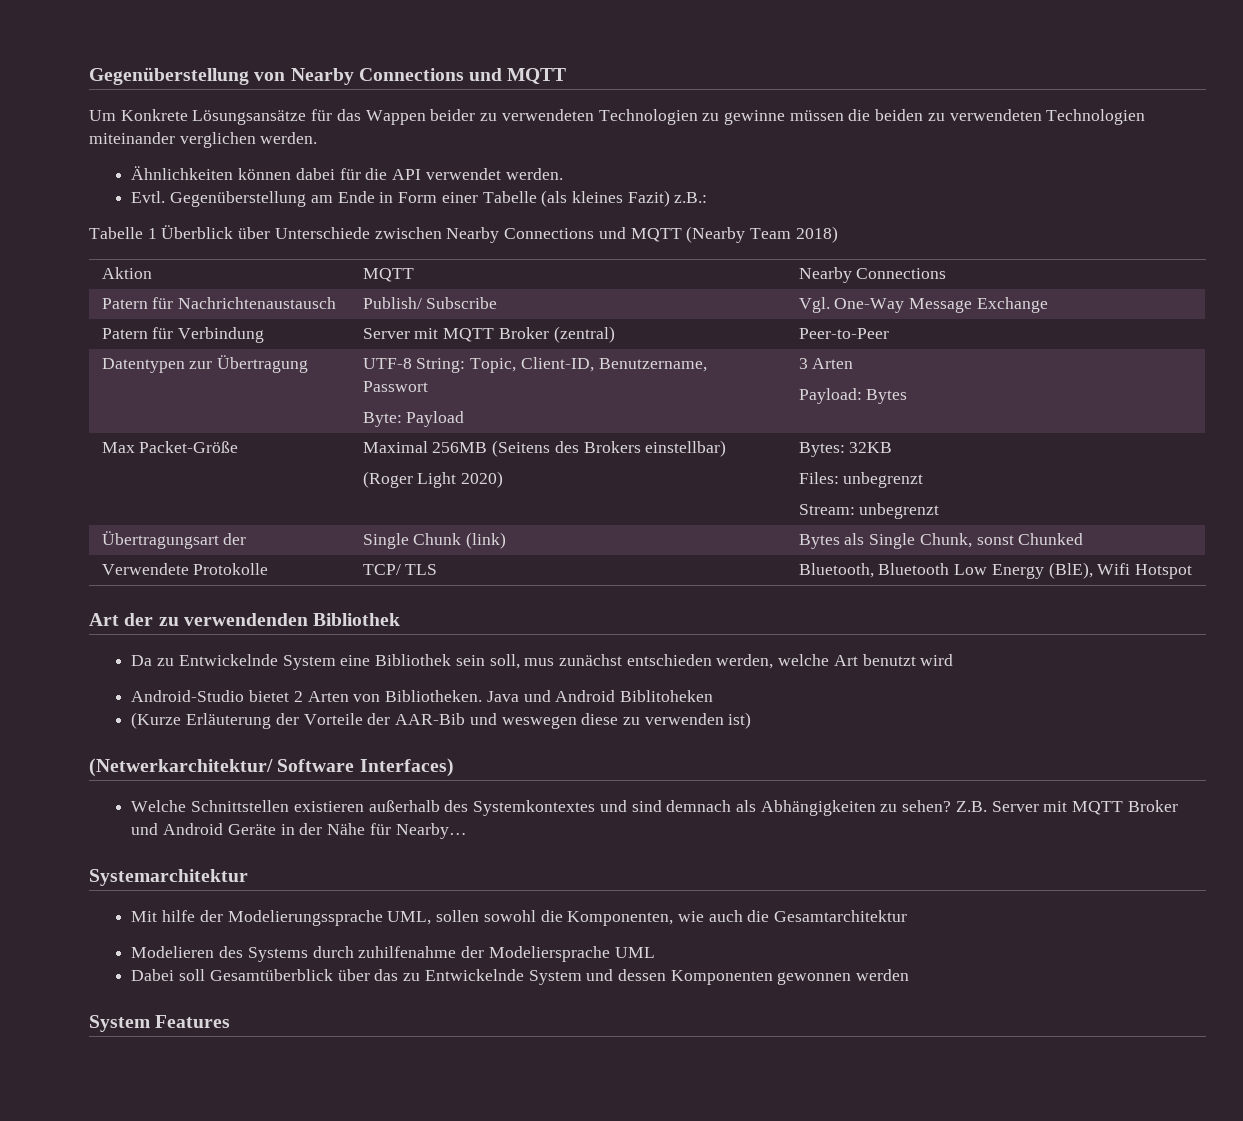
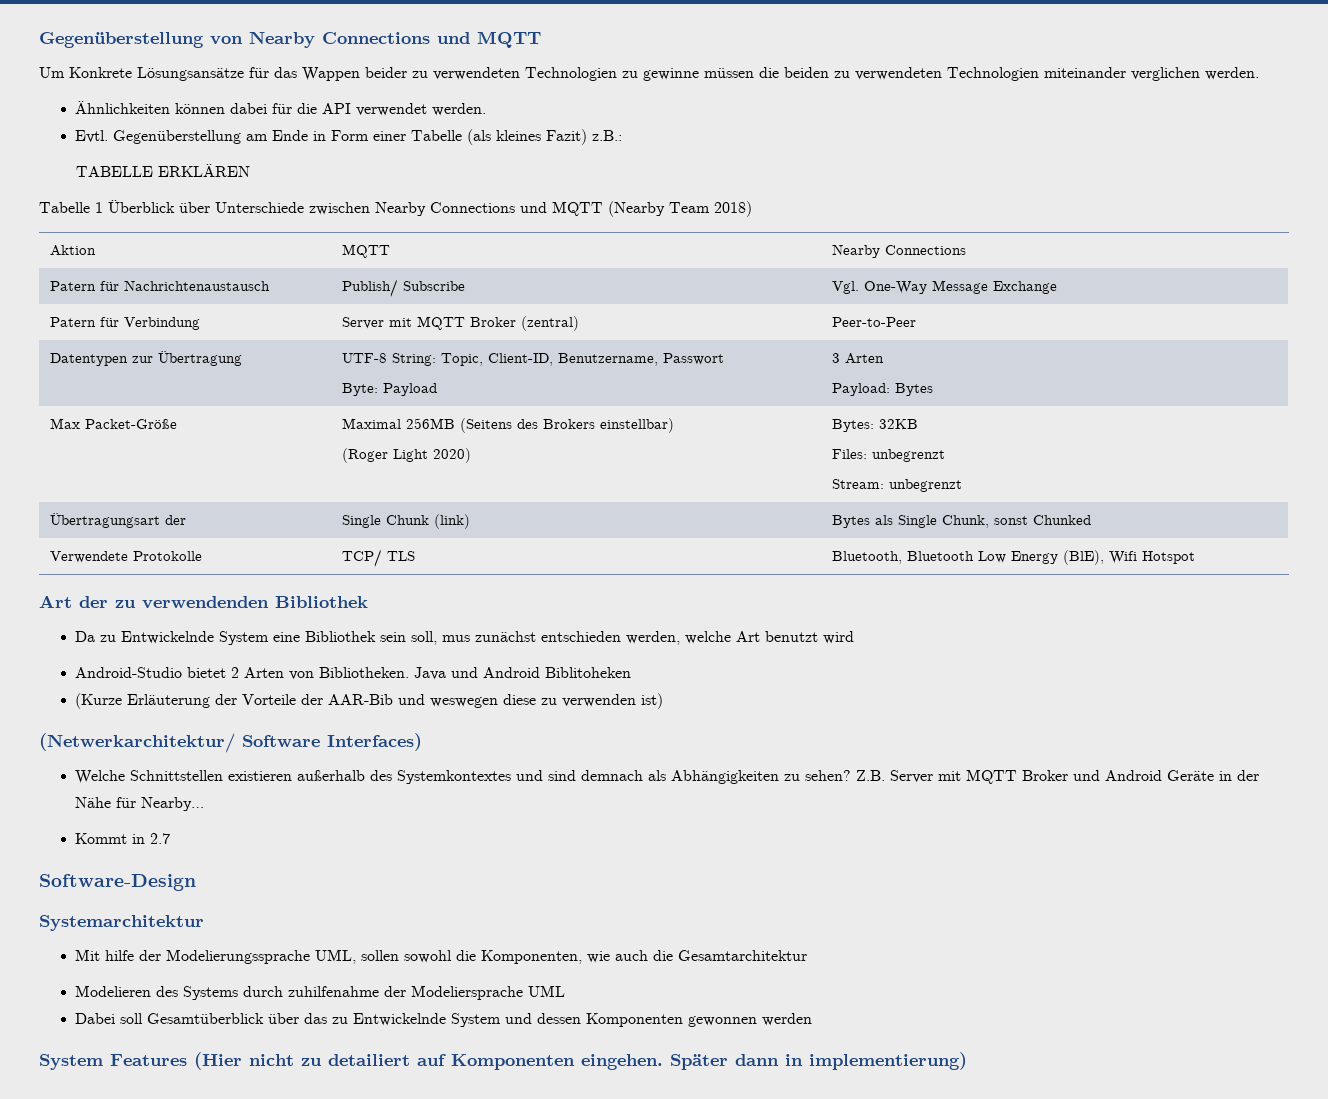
(708, 197) none -> [76,164,251,177] // TABELLE ERKLÄREN
(467, 831) none -> [75,833,171,844] [39,874,196,891] // Kommt in 2.7 // Software-Design
(231, 1021) none -> [194,1052,967,1070] (Hier nicht zu detailiert auf Komponenten eingehen. Später dann in implementierung)

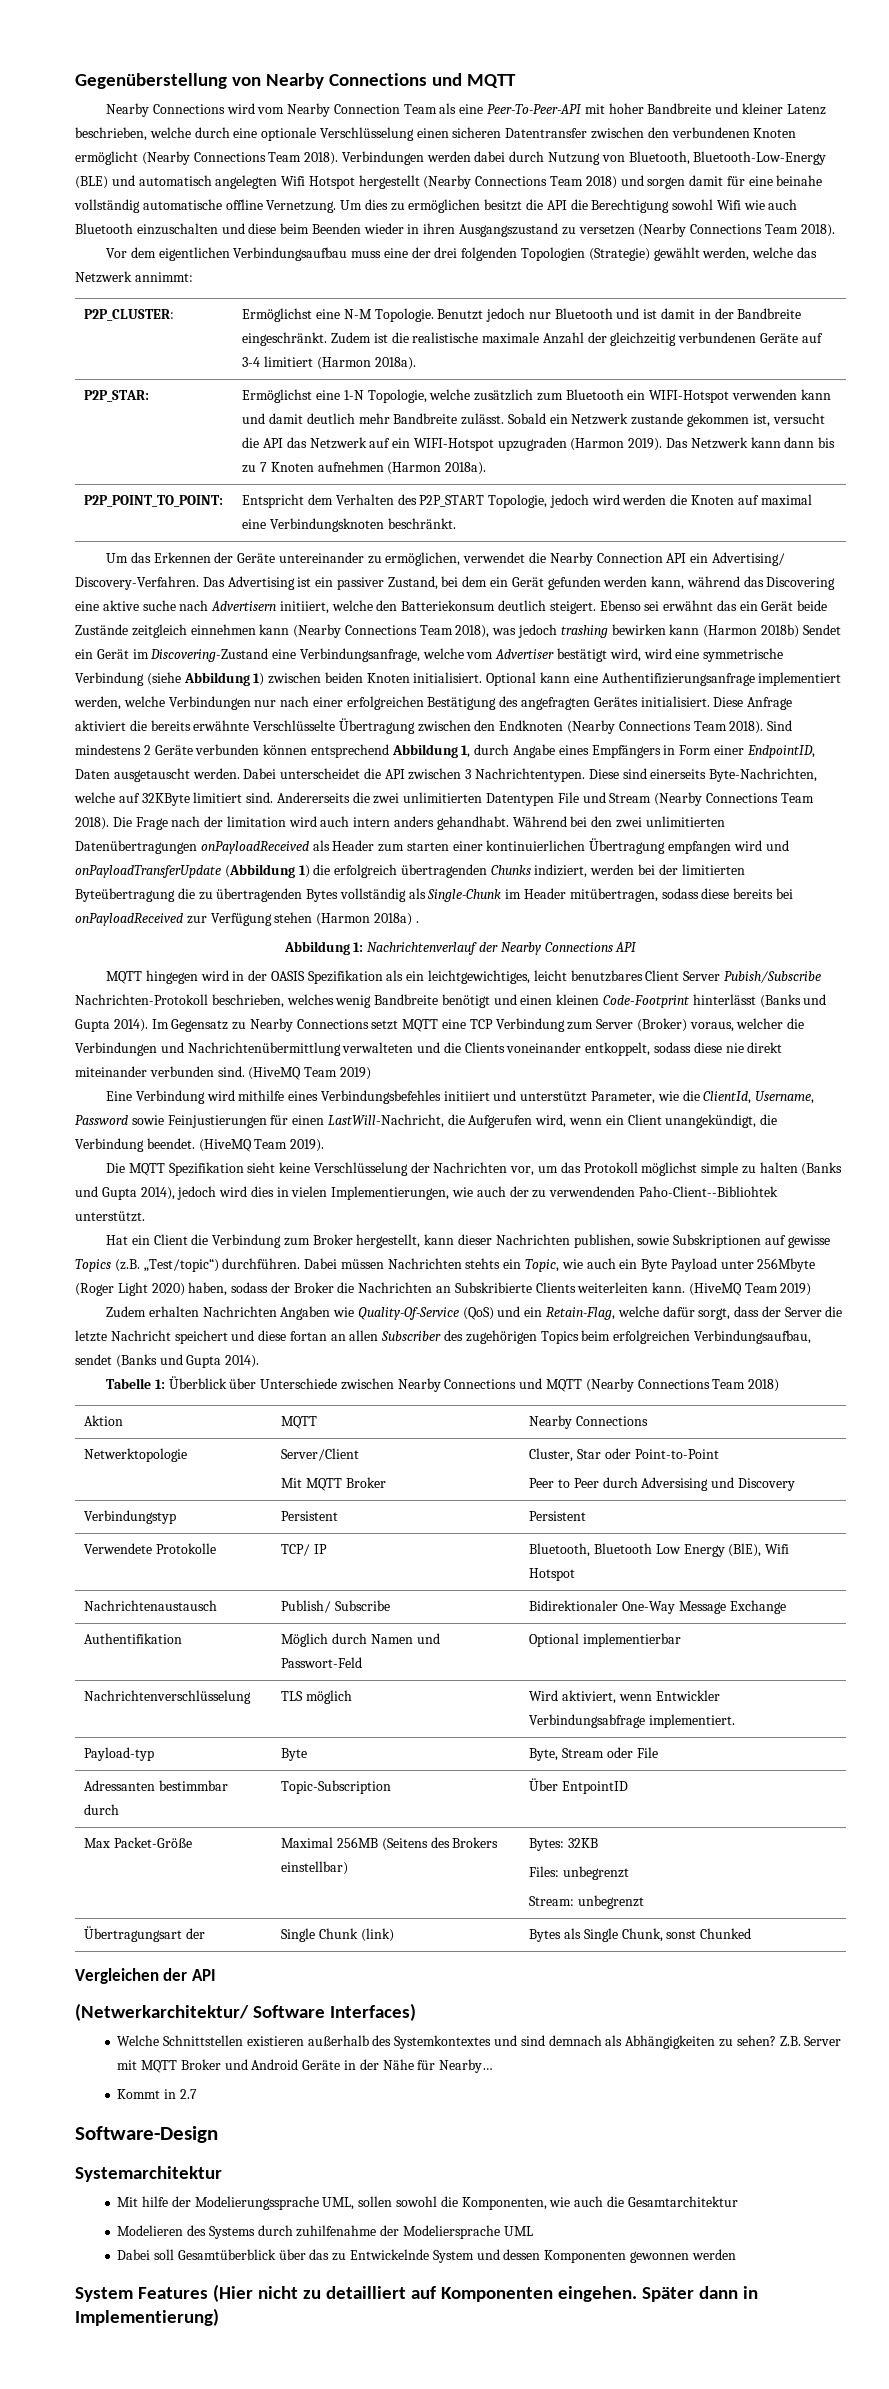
[39,67,1259,81] [75,101,487,116] [75,129,623,145] [76,164,251,177] [39,202,103,213] Um Konkrete Lösungsansätze für das Wappen beider zu verwendeten Technologien zu gewinne müssen die beiden zu verwendeten Technologien miteinander verglichen werden. // Ähnlichkeiten können dabei für die API verwendet werden. // Evtl. Gegenüberstellung am Ende in Form einer Tabelle (als kleines Fazit) z.B.: // TABELLE ERKLÄREN // Tabelle 1 -> [105,103,826,117] [75,127,797,141] [75,151,827,165] [75,175,823,189] [74,199,798,213] [75,223,835,237] [105,247,817,261] [75,271,193,283] [84,309,175,321] [242,308,802,322] [242,332,823,346] [242,356,416,370] [84,390,150,402] [242,389,831,403] [242,413,825,427] [242,437,836,451] [242,461,487,475] [84,495,224,507] [242,494,812,508] [242,518,456,532] [105,552,785,566] [75,576,836,590] [75,600,828,614] [75,624,841,638] [75,648,784,662] [75,672,842,686] [74,696,793,710] [75,718,793,734] [75,744,815,758] [75,768,818,782] [74,792,814,806] [75,816,725,830] [75,838,789,854] [75,864,745,878] [75,888,793,902] [75,912,419,926] [283,941,638,955] [105,970,821,984] [75,994,827,1008] [75,1018,805,1032] [75,1042,783,1056] [75,1066,371,1080] [105,1090,815,1104] [75,1114,778,1128] [75,1138,325,1152] [105,1162,843,1176] [75,1186,778,1200] [75,1211,145,1222] [105,1234,830,1248] [75,1258,816,1272] [75,1282,812,1296] [105,1306,843,1320] [75,1330,811,1344] [75,1354,260,1368] [105,1378,165,1389] Nearby Connections wird vom Nearby Connection Team als eine Peer-To-Peer-API mit hoher Bandbreite und kleiner Latenz beschrieben, welche durch eine optionale Verschlüsselung einen sicheren Datentransfer zwischen den verbundenen Knoten ermöglicht (Nearby Connections Team 2018). Verbindungen werden dabei durch Nutzung von Bluetooth, Bluetooth-Low-Energy (BLE) und automatisch angelegten Wifi Hotspot hergestellt (Nearby Connections Team 2018) und sorgen damit für eine beinahe vollständig automatische offline Vernetzung. Um dies zu ermöglichen besitzt die API die Berechtigung sowohl Wifi wie auch Bluetooth einzuschalten und diese beim Beenden wieder in ihren Ausgangszustand zu versetzen (Nearby Connections Team 2018). // Vor dem eigentlichen Verbindungsaufbau muss eine der drei folgenden Topologien (Strategie) gewählt werden, welche das Netzwerk annimmt: // P2P_CLUSTER: | Ermöglichst eine N-M Topologie. Benutzt jedoch nur Bluetooth und ist damit in der Bandbreite eingeschränkt. Zudem ist die realistische maximale Anzahl der gleichzeitig verbundenen Geräte auf 3-4 limitiert (Harmon 2018a). // P2P_STAR: | Ermöglichst eine 1-N Topologie, welche zusätzlich zum Bluetooth ein WIFI-Hotspot verwenden kann und damit deutlich mehr Bandbreite zulässt. Sobald ein Netzwerk zustande gekommen ist, versucht die API das Netzwerk auf ein WIFI-Hotspot upzugraden (Harmon 2019). Das Netzwerk kann dann bis zu 7 Knoten aufnehmen (Harmon 2018a). // P2P_POINT_TO_POINT: | Entspricht dem Verhalten des P2P_START Topologie, jedoch wird werden die Knoten auf maximal eine Verbindungsknoten beschränkt. // Um das Erkennen der Geräte untereinander zu ermöglichen, verwendet die Nearby Connection API ein Advertising/ Discovery-Verfahren. Das Advertising ist ein passiver Zustand, bei dem ein Gerät gefunden werden kann, während das Discovering eine aktive suche nach Advertisern initiiert, welche den Batteriekonsum deutlich steigert. Ebenso sei erwähnt das ein Gerät beide Zustände zeitgleich einnehmen kann (Nearby Connections Team 2018), was jedoch trashing bewirken kann (Harmon 2018b) Sendet ein Gerät im Discovering-Zustand eine Verbindungsanfrage, welche vom Advertiser bestätigt wird, wird eine symmetrische Verbindung (siehe Abbildung 1) zwischen beiden Knoten initialisiert. Optional kann eine Authentifizierungsanfrage implementiert werden, welche Verbindungen nur nach einer erfolgreichen Bestätigung des angefragten Gerätes initialisiert. Diese Anfrage aktiviert die bereits erwähnte Verschlüsselte Übertragung zwischen den Endknoten (Nearby Connections Team 2018). Sind mindestens 2 Geräte verbunden können entsprechend Abbildung 1, durch Angabe eines Empfängers in Form einer EndpointID, Daten ausgetauscht werden. Dabei unterscheidet die API zwischen 3 Nachrichtentypen. Diese sind einerseits Byte-Nachrichten, welche auf 32KByte limitiert sind. Andererseits die zwei unlimitierten Datentypen File und Stream (Nearby Connections Team 2018). Die Frage nach der limitation wird auch intern anders gehandhabt. Während bei den zwei unlimitierten Datenübertragungen onPayloadReceived als Header zum starten einer kontinuierlichen Übertragung empfangen wird und onPayloadTransferUpdate (Abbildung 1) die erfolgreich übertragenden Chunks indiziert, werden bei der limitierten Byteübertragung die zu übertragenden Bytes vollständig als Single-Chunk im Header mitübertragen, sodass diese bereits bei onPayloadReceived zur Verfügung stehen (Harmon 2018a) . // Abbildung 1: Nachrichtenverlauf der Nearby Connections API // MQTT hingegen wird in der OASIS Spezifikation als ein leichtgewichtiges, leicht benutzbares Client Server Pubish/Subscribe Nachrichten-Protokoll beschrieben, welches wenig Bandbreite benötigt und einen kleinen Code-Footprint hinterlässt (Banks und Gupta 2014). Im Gegensatz zu Nearby Connections setzt MQTT eine TCP Verbindung zum Server (Broker) voraus, welcher die Verbindungen und Nachrichtenübermittlung verwalteten und die Clients voneinander entkoppelt, sodass diese nie direkt miteinander verbunden sind. (HiveMQ Team 2019) // Eine Verbindung wird mithilfe eines Verbindungsbefehles initiiert und unterstützt Parameter, wie die ClientId, Username, Password sowie Feinjustierungen für einen LastWill-Nachricht, die Aufgerufen wird, wenn ein Client unangekündigt, die Verbindung beendet. (HiveMQ Team 2019). // Die MQTT Spezifikation sieht keine Verschlüsselung der Nachrichten vor, um das Protokoll möglichst simple zu halten (Banks und Gupta 2014), jedoch wird dies in vielen Implementierungen, wie auch der zu verwendenden Paho-Client--Bibliohtek unterstützt. // Hat ein Client die Verbindung zum Broker hergestellt, kann dieser Nachrichten publishen, sowie Subskriptionen auf gewisse Topics (z.B. „Test/topic“) durchführen. Dabei müssen Nachrichten stehts ein Topic, wie auch ein Byte Payload unter 256Mbyte (Roger Light 2020) haben, sodass der Broker die Nachrichten an Subskribierte Clients weiterleiten kann. (HiveMQ Team 2019) // Zudem erhalten Nachrichten Angaben wie Quality-Of-Service (QoS) und ein Retain-Flag, welche dafür sorgt, dass der Server die letzte Nachricht speichert und diese fortan an allen Subscriber des zugehörigen Topics beim erfolgreichen Verbindungsaufbau, sendet (Banks und Gupta 2014). // Tabelle 1:
(665, 209) none -> [637,1379,710,1389] Connections
[50,281,120,291] Patern für -> [84,1448,188,1462] [281,1448,360,1461] [281,1477,386,1491] [529,1448,719,1462] [529,1477,795,1491] [84,1510,177,1524] [281,1511,339,1521] [529,1511,587,1521] [84,1543,216,1554] [281,1544,327,1556] [529,1543,790,1557] [529,1568,576,1581] Netwerktopologie | Server/Client // Mit MQTT Broker | Cluster, Star oder Point-to-Point // Peer to Peer durch Adversising und Discovery // Verbindungstyp | Persistent | Persistent // Verwendete Protokolle | TCP/ IP | Bluetooth, Bluetooth Low Energy (BlE), Wifi Hotspot //
[832,281,860,294] Vgl. -> [529,1600,619,1611] Bidirektionaler
[50,317,201,330] [342,316,580,331] [832,317,917,327] [50,351,243,366] [342,353,725,366] [342,383,438,396] [832,353,885,364] [832,383,934,396] Patern für Verbindung | Server mit MQTT Broker (zentral) | Peer-to-Peer // Datentypen zur Übertragung | UTF-8 String: Topic, Client-ID, Benutzername, Passwort // Byte: Payload | 3 Arten // Payload: Bytes -> [84,1633,183,1644] [281,1633,440,1647] [281,1657,363,1668] [529,1633,681,1647] [84,1690,252,1704] [281,1690,352,1704] [529,1690,720,1704] [529,1714,735,1728] [84,1747,155,1761] [281,1748,308,1761] [529,1747,658,1761] [84,1780,228,1791] [84,1804,120,1815] [281,1780,392,1794] [529,1778,628,1794] Authentifikation | Möglich durch Namen und Passwort-Feld | Optional implementierbar // Nachrichtenverschlüsselung | TLS möglich | Wird aktiviert, wenn Entwickler Verbindungsabfrage implementiert. // Payload-typ | Byte | Byte, Stream oder File // Adressanten bestimmbar durch | Topic-Subscription | Über EntpointID
[342,448,472,463] // (Roger Light 2020) -> (349, 1868) none
[50,551,203,563] [342,549,416,567] [832,550,1196,565] [39,595,368,609] [75,631,855,645] [75,667,632,680] [75,693,664,709] // Verwendete Protokolle | TCP/ TLS | Bluetooth, Bluetooth Low Energy (BlE), Wifi Hotspot // Art der zu verwendenden Bibliothek // Da zu Entwickelnde System eine Bibliothek sein soll, mus zunächst entschieden werden, welche Art benutzt wird // Android-Studio bietet 2 Arten von Bibliotheken. Java und Android Biblitoheken // (Kurze Erläuterung der Vorteile der AAR-Bib und weswegen diese zu verwenden ist) -> [75,1968,216,1984] // Vergleichen der API
[328,1054,410,1066] detailiert -> [325,2286,406,2299] detailliert
[809,1052,967,1070] implementierung) -> [75,2308,219,2326] Implementierung)

